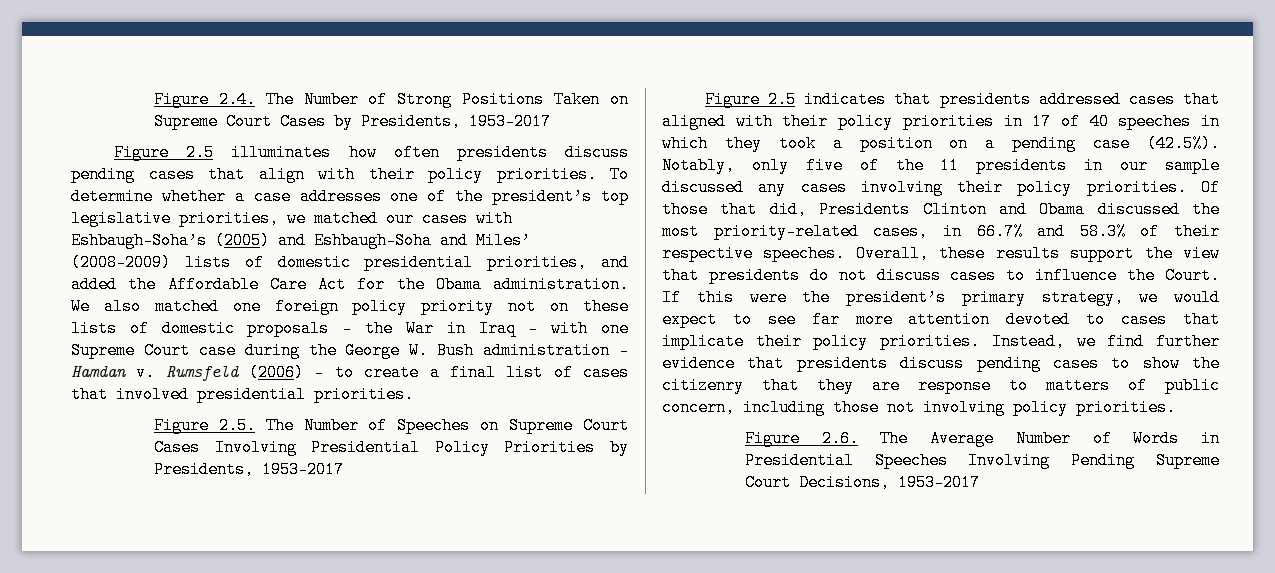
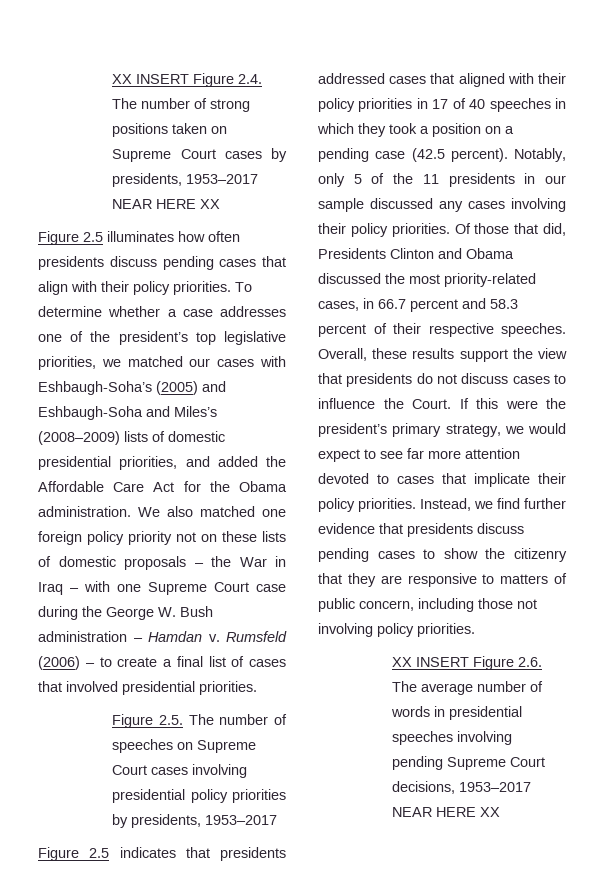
(153, 99) none -> [112,74,190,84] XX INSERT
[303,91,630,108] [153,113,551,130] Number of Strong Positions Taken on Supreme Court Cases by Presidents, 1953–2017 -> [141,98,251,112] [112,123,228,137] [112,148,287,162] [112,173,259,187] [112,199,221,209] number of strong positions taken on Supreme Court cases by presidents, 1953–2017 NEAR HERE XX
[476,232,530,249] Miles’ -> [174,406,217,417] Miles’s
[303,417,630,434] [153,439,629,456] [153,461,254,478] Number of Speeches on Supreme Court Cases Involving Presidential Policy Priorities by Presidents, -> [219,714,287,725] [112,739,257,753] [112,764,248,778] [112,789,286,803] [112,814,202,828] number of speeches on Supreme Court cases involving presidential policy priorities by presidents,
[1147,135,1220,152] (42.5%). -> [411,148,508,162] (42.5 percent).
[805,157,843,174] five -> [353,174,362,184] 5
[976,223,1126,240] 66.7% and 58.3% -> [378,298,518,312] [318,324,366,337] 66.7 percent and 58.3 percent
[918,377,991,394] response -> [407,573,477,587] responsive
(1176, 407) none -> [392,657,470,667] XX INSERT
[930,430,1220,447] [744,452,1220,469] [744,474,980,491] Average Number of Words in Presidential Speeches Involving Pending Supreme Court Decisions, 1953–2017 -> [421,681,544,695] [391,706,523,720] [392,731,513,745] [392,756,546,770] [392,781,532,794] [392,807,501,817] average number of words in presidential speeches involving pending Supreme Court decisions, 1953–2017 NEAR HERE XX

